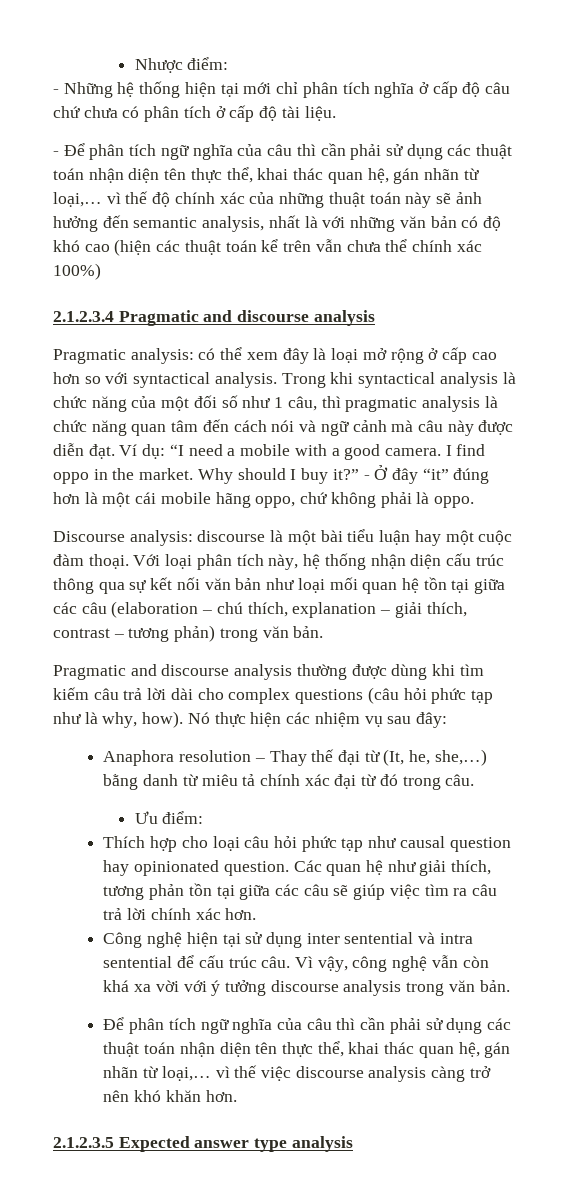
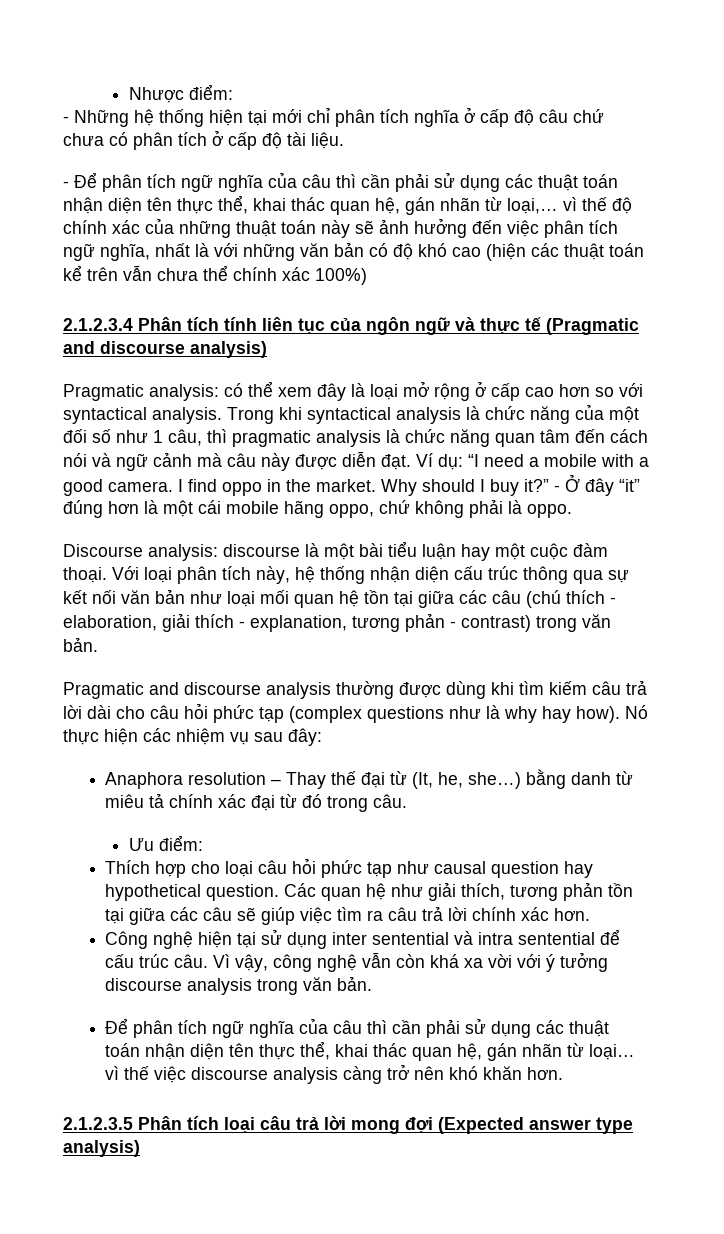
[133,216,265,232] semantic analysis, -> [507,220,618,238] [63,243,150,261] việc phân tích ngữ nghĩa,
[118,310,375,326] Pragmatic and discourse analysis -> [138,317,639,335] [63,341,267,358] Phân tích tính liên tục của ngôn ngữ và thực tế (Pragmatic and discourse analysis)
[111,601,467,618] [53,625,216,642] (elaboration – chú thích, explanation – giải thích, contrast – tương phản) -> [526,590,616,608] [63,613,531,632] (chú thích - elaboration, giải thích - explanation, tương phản - contrast)
[228,687,493,704] [53,712,138,728] complex questions (câu hỏi phức tạp như là why, -> [150,703,571,723] câu hỏi phức tạp (complex questions như là why hay
[434,749,487,766] she,…) -> [468,772,522,789] she…)
[134,860,220,876] opinionated -> [105,884,202,901] hypothetical
[161,1066,211,1081] loại,… -> [589,1044,636,1060] loại…
[118,1136,190,1152] Expected -> [138,1116,524,1134] Phân tích loại câu trả lời mong đợi (Expected
[291,1136,353,1152] analysis -> [63,1140,140,1157] analysis)

